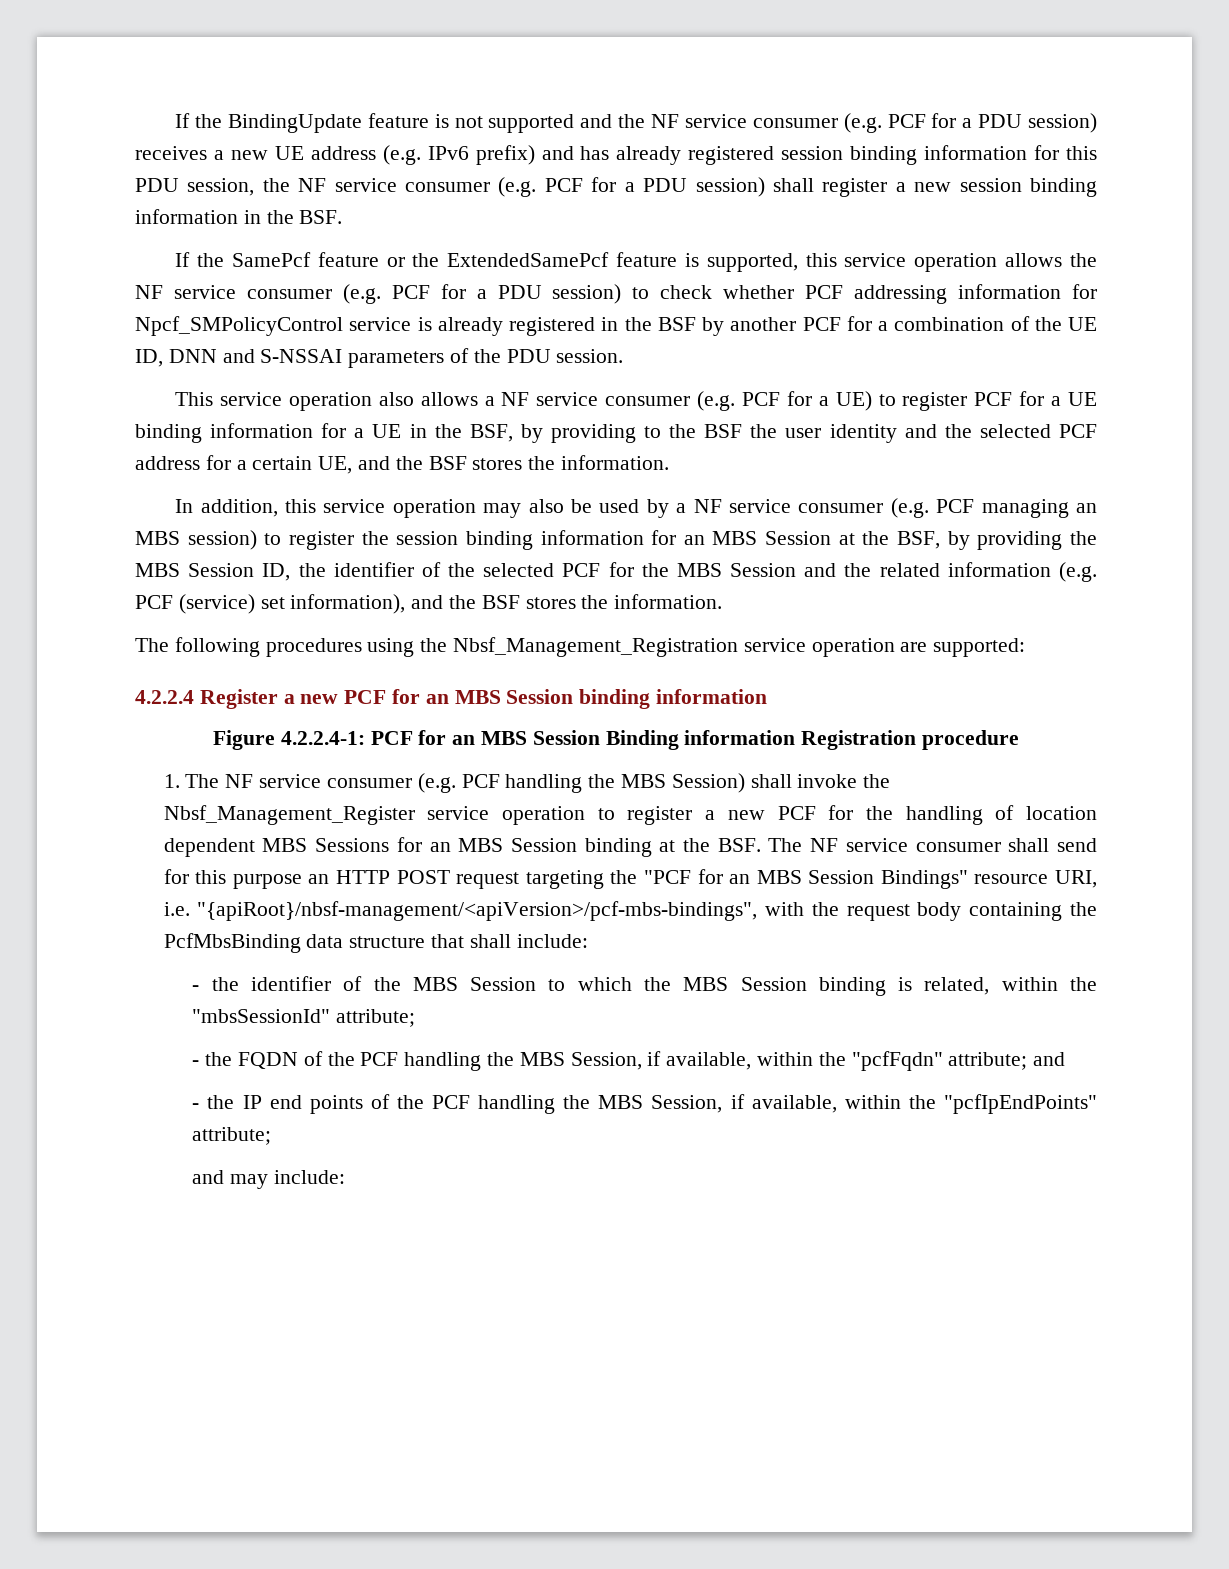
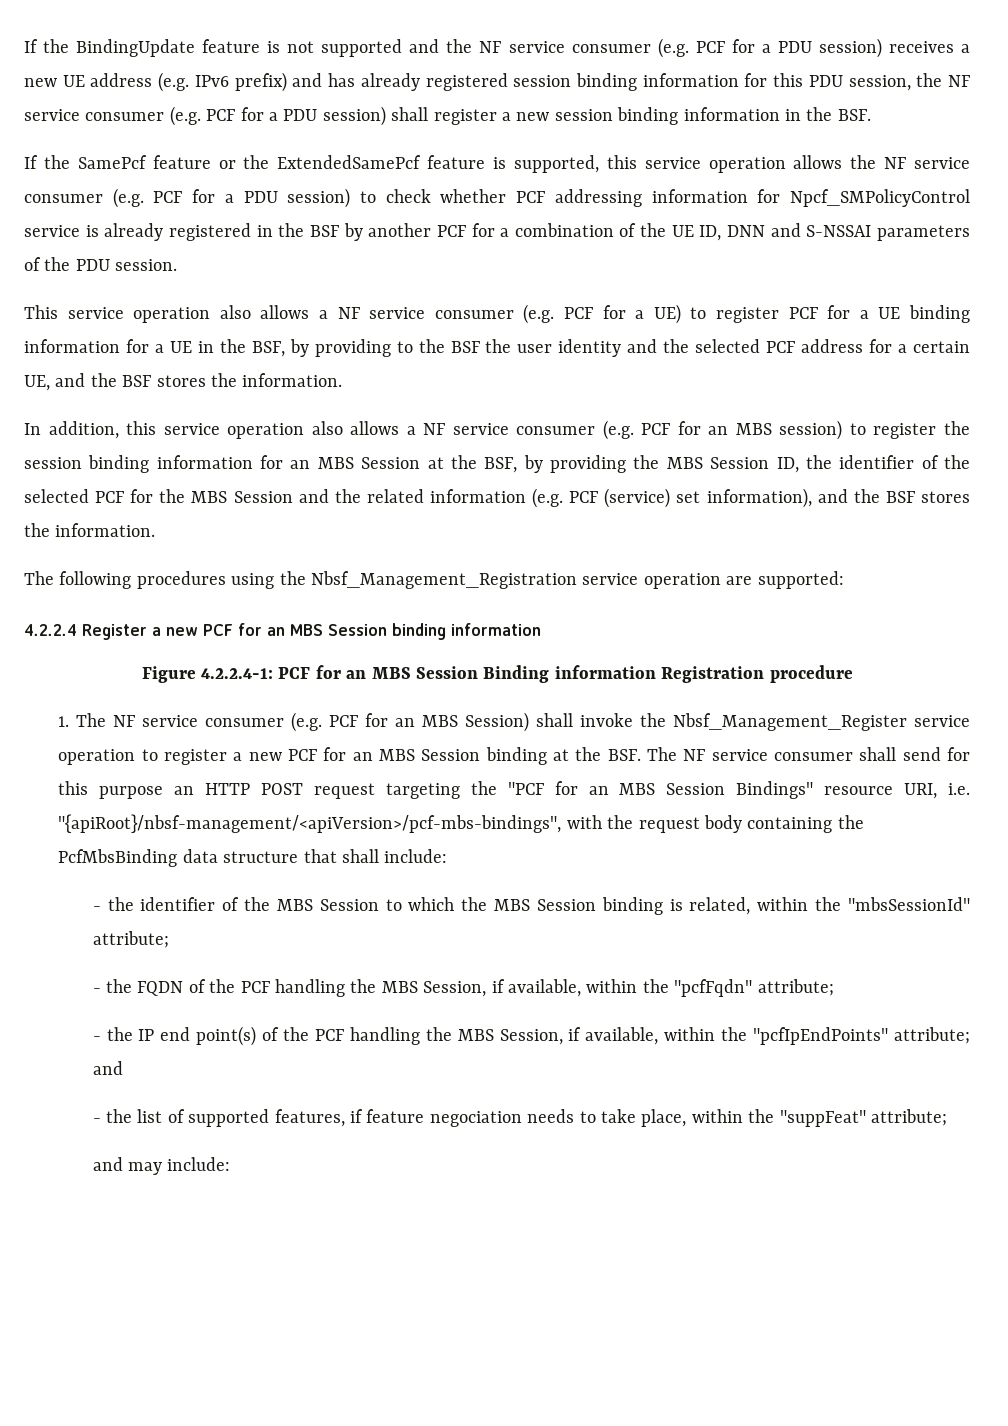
[483,498,1069,518] may also be used by a NF service consumer (e.g. PCF managing -> [311,420,701,440] also allows a NF service consumer (e.g. PCF for
[505,774,616,793] handling the -> [365,713,416,727] for an
[865,805,1097,825] [163,837,422,857] the handling of location dependent MBS Sessions for -> (347, 754) none
[1033,1052,1066,1066] and -> (834, 987) none
[309,1095,363,1114] points -> [196,1026,257,1046] point(s)
(272, 1136) none -> [92,1061,123,1075] [92,1109,948,1127] and // - the list of supported features, if feature negociation needs to take place, within the "suppFeat" attribute;

